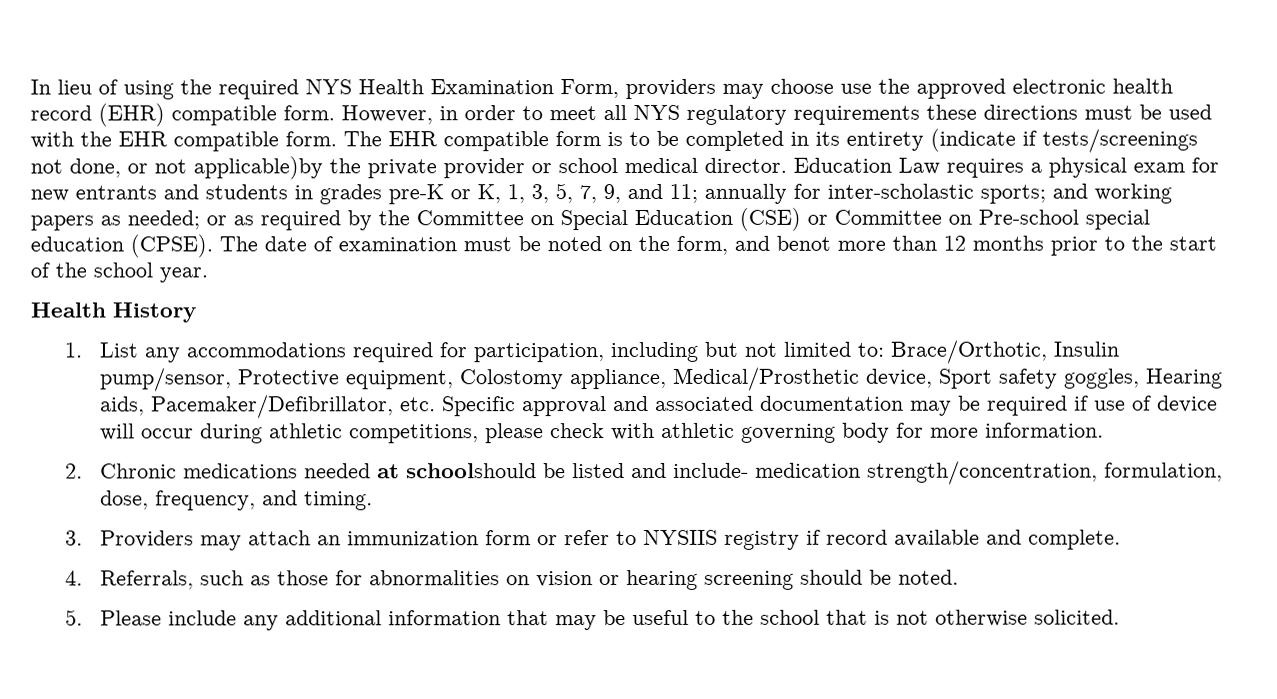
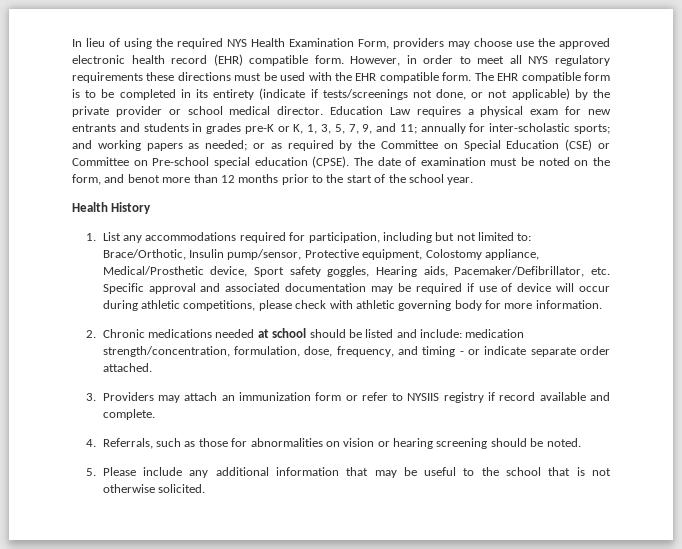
[193,156,323,180] applicable)by -> [511,88,588,100] applicable) by
[405,463,537,479] schoolshould -> [272,328,346,338] school should
[672,462,749,478] include- -> [420,329,463,338] include:
[303,491,373,511] timing. -> [422,346,610,357] [102,363,152,372] timing - or indicate separate order attached.

